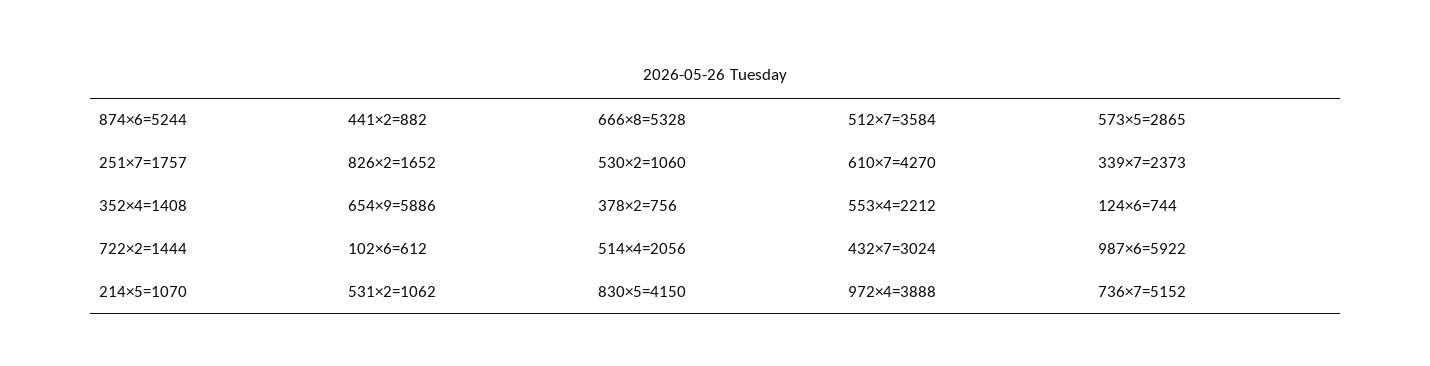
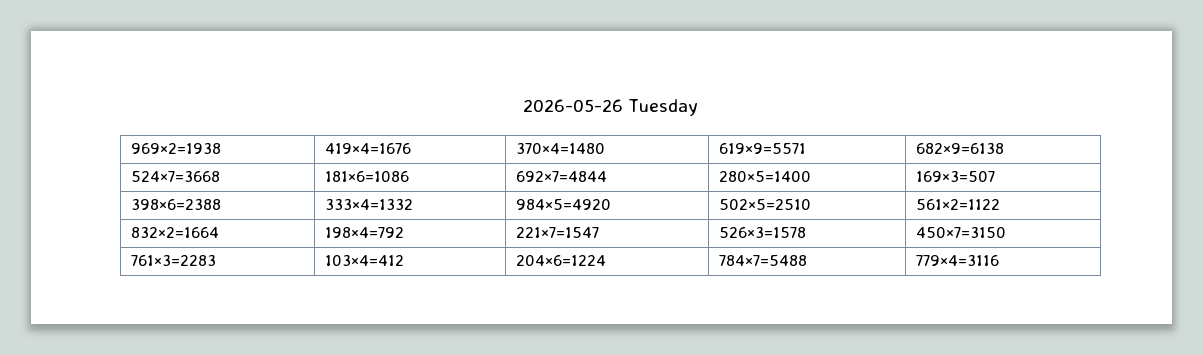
[99,114,188,125] [348,114,428,125] [598,114,687,125] [848,114,937,125] [1098,114,1187,125] [99,157,188,168] [348,157,437,168] [598,157,687,168] [848,157,937,168] [1098,157,1187,168] [99,200,188,211] [348,200,437,211] [598,200,678,211] [848,200,937,211] [1098,200,1178,211] [99,243,188,254] [348,243,428,254] [598,243,687,254] [848,243,937,254] [1098,243,1187,254] [99,286,188,297] [348,286,437,297] [598,286,687,297] [848,286,937,297] [1098,286,1187,297] 874×6=5244 | 441×2=882 | 666×8=5328 | 512×7=3584 | 573×5=2865 // 251×7=1757 | 826×2=1652 | 530×2=1060 | 610×7=4270 | 339×7=2373 // 352×4=1408 | 654×9=5886 | 378×2=756 | 553×4=2212 | 124×6=744 // 722×2=1444 | 102×6=612 | 514×4=2056 | 432×7=3024 | 987×6=5922 // 214×5=1070 | 531×2=1062 | 830×5=4150 | 972×4=3888 | 736×7=5152 -> [131,143,222,154] [325,143,412,154] [516,143,606,154] [719,143,807,154] [916,143,1005,154] [131,171,221,182] [325,171,410,182] [516,171,608,182] [719,171,812,182] [916,171,996,182] [131,199,222,210] [325,199,414,210] [516,199,612,210] [719,199,812,210] [916,199,1001,210] [131,227,220,238] [325,227,405,238] [516,227,600,238] [719,227,807,238] [916,227,1007,238] [131,255,217,266] [325,255,405,266] [516,255,607,266] [719,255,808,266] [916,255,1000,266] 969×2=1938 | 419×4=1676 | 370×4=1480 | 619×9=5571 | 682×9=6138 // 524×7=3668 | 181×6=1086 | 692×7=4844 | 280×5=1400 | 169×3=507 // 398×6=2388 | 333×4=1332 | 984×5=4920 | 502×5=2510 | 561×2=1122 // 832×2=1664 | 198×4=792 | 221×7=1547 | 526×3=1578 | 450×7=3150 // 761×3=2283 | 103×4=412 | 204×6=1224 | 784×7=5488 | 779×4=3116

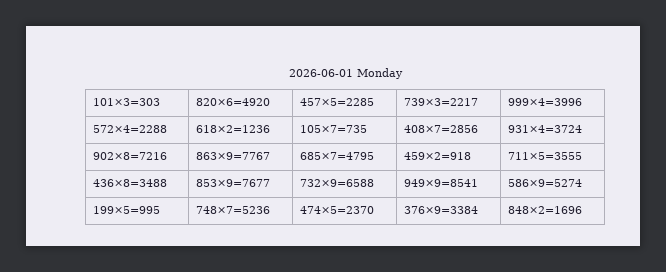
[522,99,699,116] [131,143,222,154] [325,143,412,154] [516,143,606,154] [719,143,807,154] [916,143,1005,154] [131,171,221,182] [325,171,410,182] [516,171,608,182] [719,171,812,182] [916,171,996,182] [131,199,222,210] [325,199,414,210] [516,199,612,210] [719,199,812,210] [916,199,1001,210] [131,227,220,238] [325,227,405,238] [516,227,600,238] [719,227,807,238] [916,227,1007,238] [131,255,217,266] [325,255,405,266] [516,255,607,266] [719,255,808,266] [916,255,1000,266] 2026-05-26 Tuesday // 969×2=1938 | 419×4=1676 | 370×4=1480 | 619×9=5571 | 682×9=6138 // 524×7=3668 | 181×6=1086 | 692×7=4844 | 280×5=1400 | 169×3=507 // 398×6=2388 | 333×4=1332 | 984×5=4920 | 502×5=2510 | 561×2=1122 // 832×2=1664 | 198×4=792 | 221×7=1547 | 526×3=1578 | 450×7=3150 // 761×3=2283 | 103×4=412 | 204×6=1224 | 784×7=5488 | 779×4=3116 -> [288,68,403,79] [93,98,161,106] [196,98,271,106] [300,98,375,106] [404,98,479,106] [508,98,583,106] [93,125,168,133] [196,125,271,133] [300,125,368,133] [404,125,479,133] [508,125,583,133] [93,152,168,160] [196,152,271,160] [300,152,375,160] [404,152,472,160] [508,152,583,160] [93,179,168,187] [196,179,271,187] [300,179,375,187] [404,179,479,187] [508,179,583,187] [93,206,161,214] [196,206,271,214] [300,206,375,214] [404,206,479,214] [508,206,583,214] 2026-06-01 Monday // 101×3=303 | 820×6=4920 | 457×5=2285 | 739×3=2217 | 999×4=3996 // 572×4=2288 | 618×2=1236 | 105×7=735 | 408×7=2856 | 931×4=3724 // 902×8=7216 | 863×9=7767 | 685×7=4795 | 459×2=918 | 711×5=3555 // 436×8=3488 | 853×9=7677 | 732×9=6588 | 949×9=8541 | 586×9=5274 // 199×5=995 | 748×7=5236 | 474×5=2370 | 376×9=3384 | 848×2=1696

